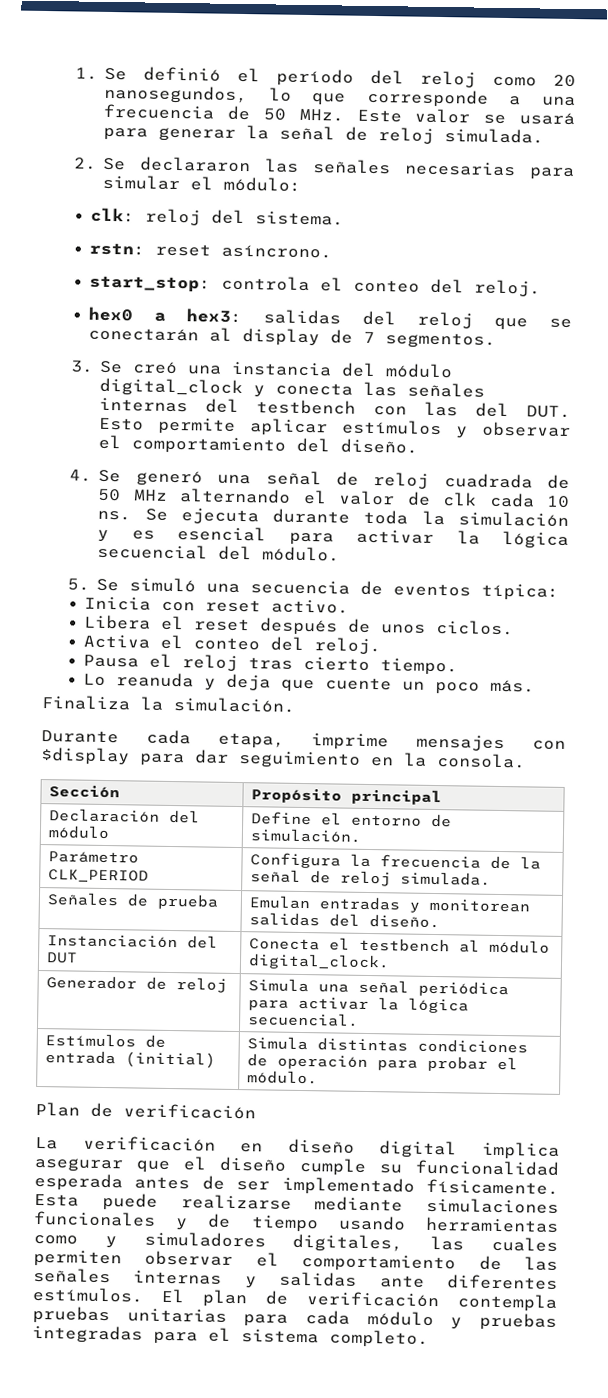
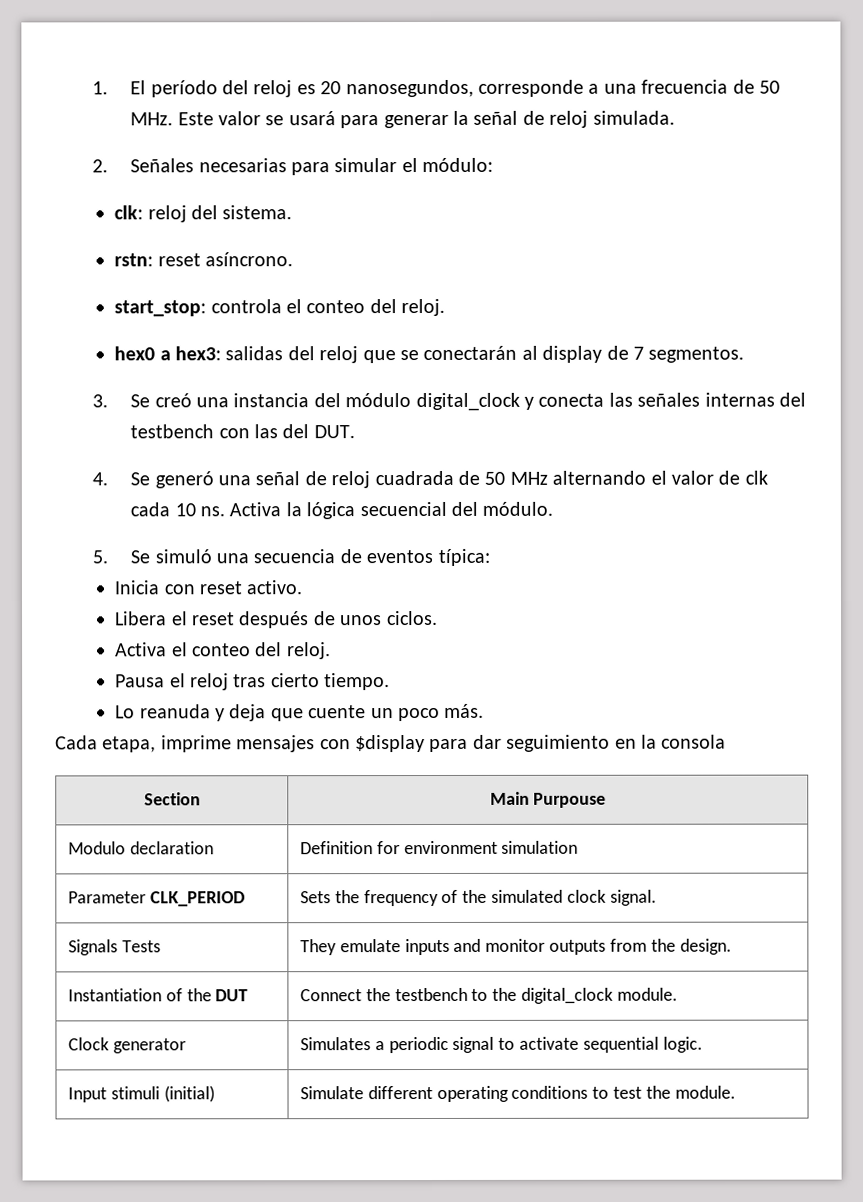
[104,66,261,83] Se definió el -> [130,80,147,95] El
[492,76,538,87] como -> [296,84,316,95] es
[268,87,347,106] lo que -> (474, 88) none
[103,156,392,175] Se declararon las señales -> [130,158,195,173] Señales
[99,417,571,439] [98,434,419,455] Esto permite aplicar estímulos y observar el comportamiento del diseño. -> (355, 432) none
[144,508,569,527] [97,526,435,546] Se ejecuta durante toda la simulación y es esencial para activar -> [229,502,282,517] Activa
[41,695,296,713] [41,729,191,745] Finaliza la simulación. // Durante cada -> [55,735,98,750] Cada
[436,753,526,769] [48,784,120,799] [250,787,442,806] [48,808,200,824] [47,825,110,840] [250,811,452,828] [249,828,362,843] [47,851,139,864] [47,869,149,883] [249,852,541,870] [249,869,491,887] [46,892,219,910] [248,895,530,913] [248,912,440,929] [46,934,218,949] [45,952,78,964] [248,937,550,954] [247,953,390,971] [45,975,227,993] [247,978,509,998] [247,996,469,1014] [247,1012,359,1027] [44,1033,166,1048] [44,1050,216,1069] [246,1036,528,1054] [246,1053,518,1072] [246,1070,318,1085] [35,1101,256,1120] [35,1135,560,1160] [34,1156,560,1176] [34,1172,559,1196] [34,1192,559,1214] [33,1210,559,1233] [33,1231,558,1253] [33,1249,558,1273] [33,1267,558,1290] [32,1286,557,1312] [32,1305,557,1331] [32,1324,429,1348] consola. // Sección | Propósito principal // Declaración del módulo | Define el entorno de simulación. // Parámetro CLK_PERIOD | Configura la frecuencia de la señal de reloj simulada. // Señales de prueba | Emulan entradas y monitorean salidas del diseño. // Instanciación del DUT | Conecta el testbench al módulo digital_clock. // Generador de reloj | Simula una señal periódica para activar la lógica secuencial. // Estímulos de entrada (initial) | Simula distintas condiciones de operación para probar el módulo. // Plan de verificación // La verificación en diseño digital implica asegurar que el diseño cumple su funcionalidad esperada antes de ser implementado físicamente. Esta puede realizarse mediante simulaciones funcionales y de tiempo usando herramientas como y simuladores digitales, las cuales permiten observar el comportamiento de las señales internas y salidas ante diferentes estímulos. El plan de verificación contempla pruebas unitarias para cada módulo y pruebas integradas para el sistema completo. -> [661,734,727,749] [143,792,201,806] [489,791,607,808] [67,841,214,855] [299,840,579,855] [67,891,245,907] [299,889,657,907] [67,939,161,956] [299,938,732,956] [67,988,249,1002] [299,987,679,1004] [67,1037,186,1054] [299,1036,703,1054] [67,1085,215,1103] [299,1085,736,1102] consola // Section | Main Purpouse // Modulo declaration | Definition for environment simulation // Parameter CLK_PERIOD | Sets the frequency of the simulated clock signal. // Signals Tests | They emulate inputs and monitor outputs from the design. // Instantiation of the DUT | Connect the testbench to the digital_clock module. // Clock generator | Simulates a periodic signal to activate sequential logic. // Input stimuli (initial) | Simulate different operating conditions to test the module.

